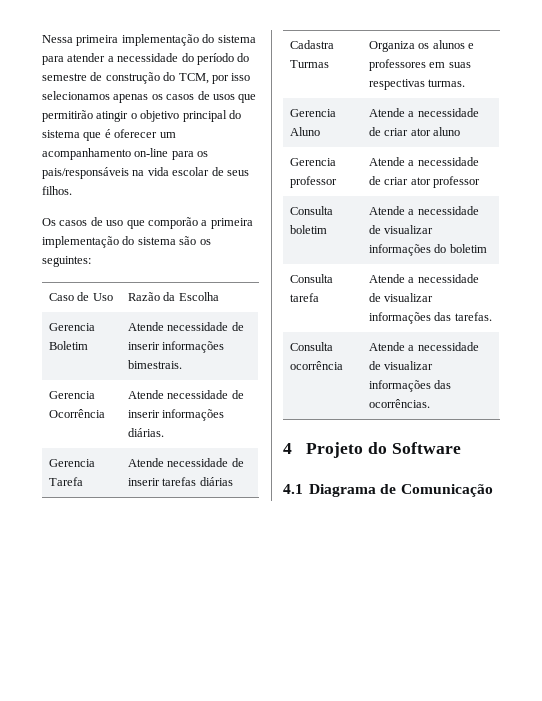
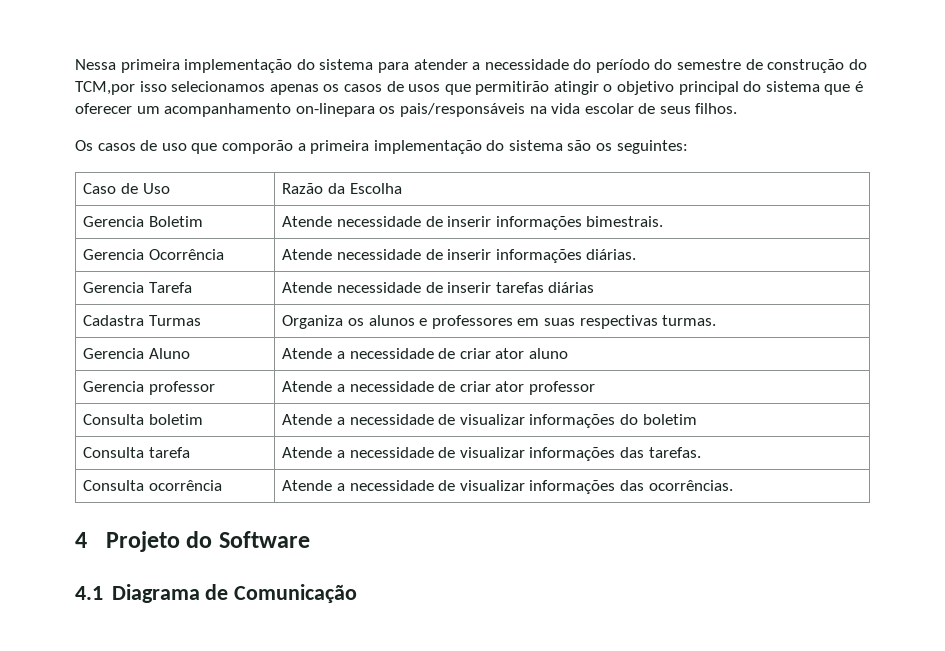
[178,73,229,84] TCM, por -> [75,81,135,95] TCM,por
[134,148,194,160] on-line para -> [295,103,375,117] on-linepara

